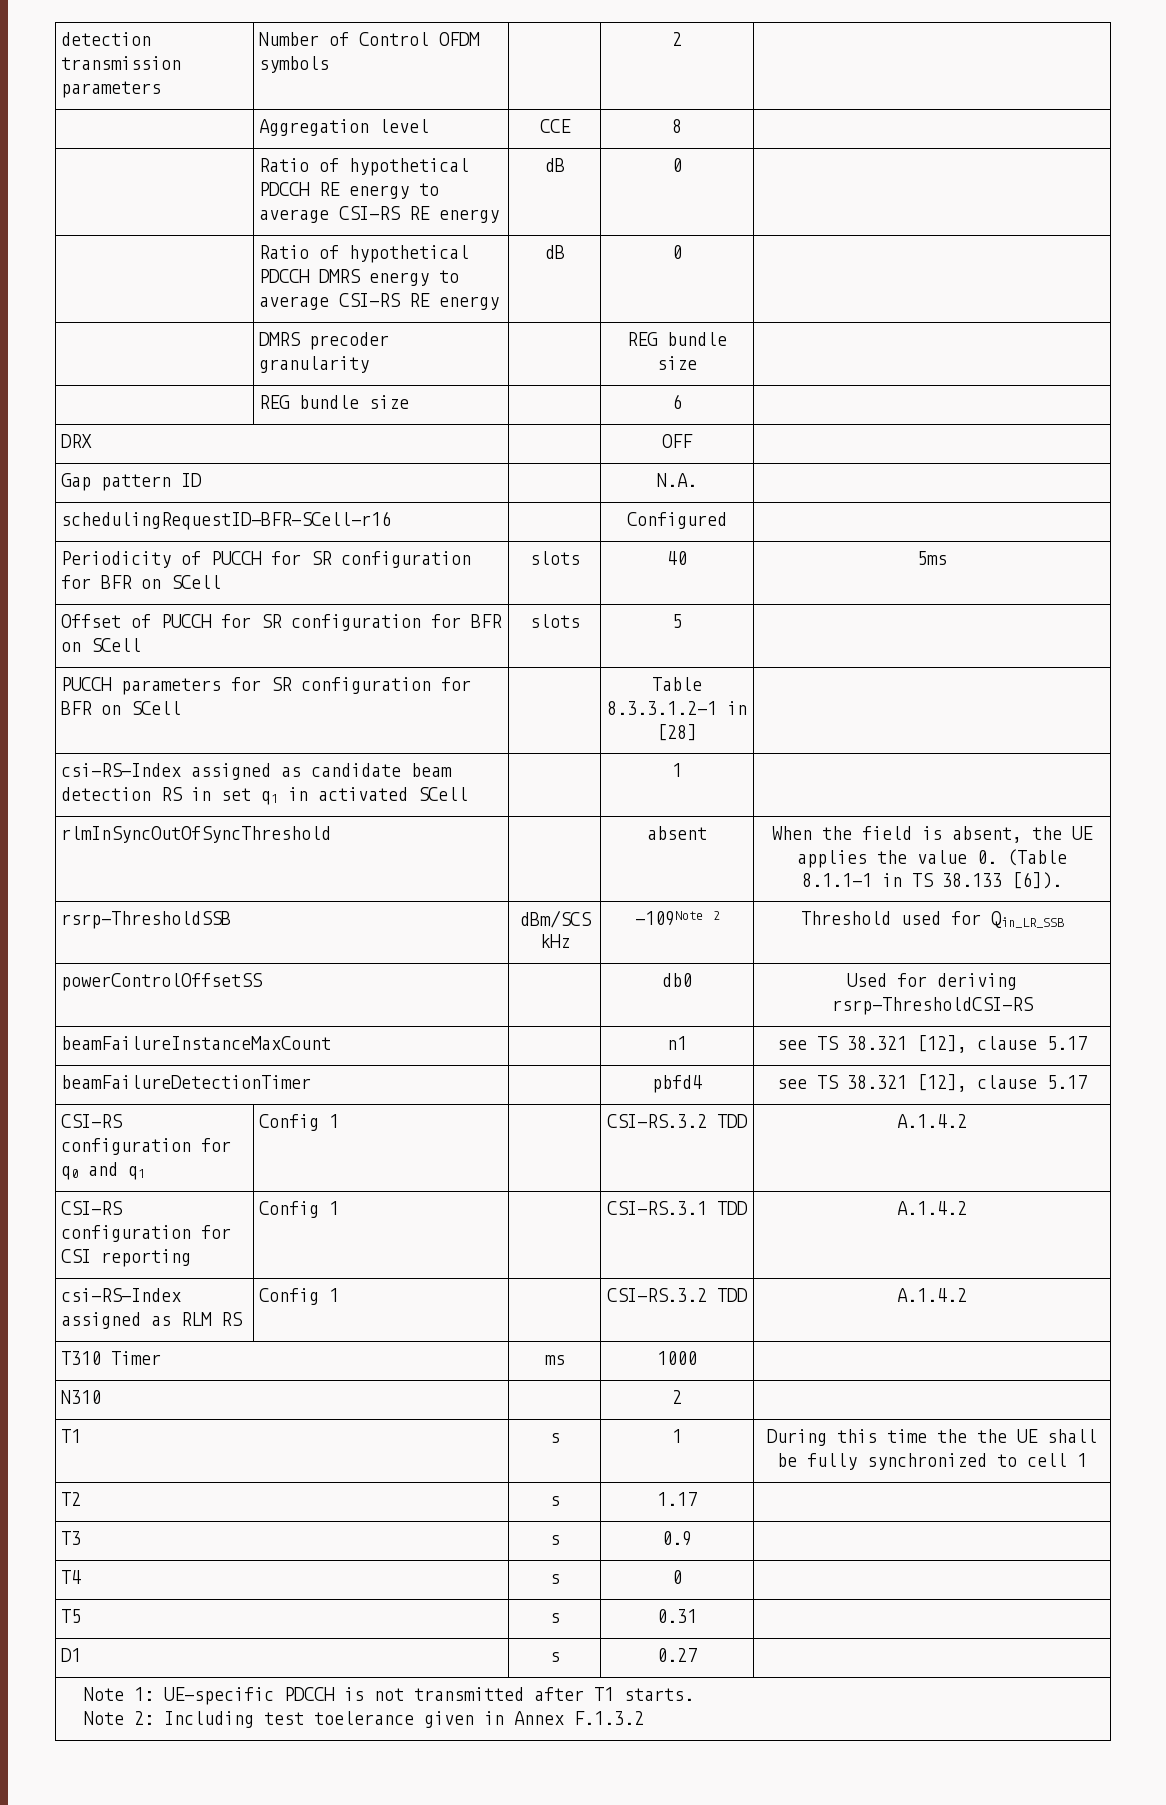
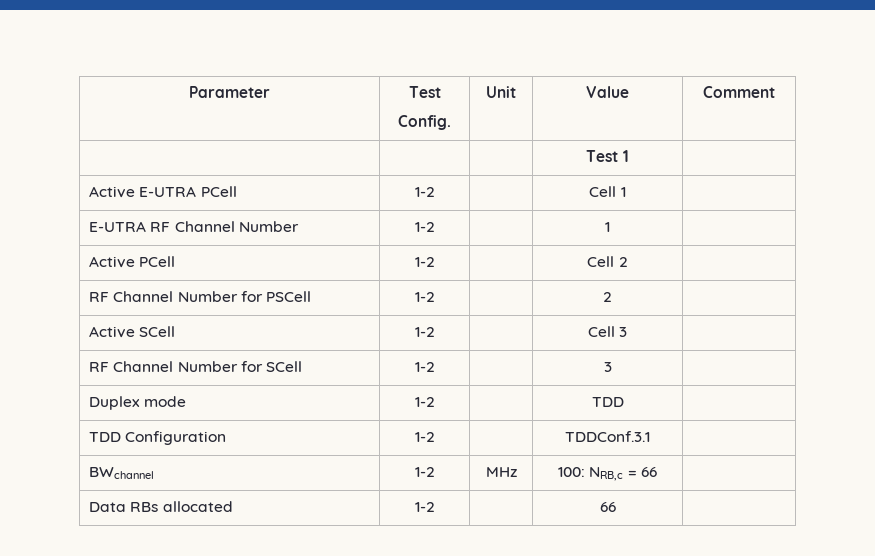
[61,32,152,46] [61,56,182,70] [61,81,162,98] [259,32,481,46] [259,56,330,73] [672,32,682,46] [259,119,430,136] [539,119,571,133] [672,119,682,133] [259,158,470,176] [259,182,440,199] [259,206,500,223] [544,158,565,172] [672,158,682,172] [259,245,470,263] [259,269,460,286] [259,293,500,310] [544,245,565,259] [672,245,682,259] [259,332,390,350] [259,356,370,373] [627,332,727,346] [657,356,697,370] [259,395,410,409] [672,394,682,409] [61,434,93,448] [662,434,693,448] [61,473,203,491] [657,473,697,487] [61,511,392,530] [627,512,727,529] [61,551,472,568] [61,575,222,589] [529,551,580,565] [667,551,687,565] [917,551,947,565] [61,614,503,631] [61,638,142,652] [529,614,580,628] [672,614,682,628] [61,677,472,695] [61,701,182,715] [652,677,702,691] [607,701,747,715] [657,724,697,741] [61,763,453,780] [61,787,469,805] [672,763,682,777] [61,826,332,843] [647,826,707,840] [772,826,1093,843] [797,849,1067,868] [802,872,1062,889] [61,911,232,929] [519,910,592,928] [539,934,570,948] [634,911,720,926] [800,911,1064,928] [61,973,264,991] [662,973,692,987] [847,973,1017,990] [832,997,1034,1015] [61,1036,332,1050] [667,1036,687,1050] [777,1035,1087,1053] [61,1075,312,1089] [652,1075,702,1093] [777,1074,1087,1092] [61,1114,124,1128] [61,1138,232,1155] [61,1162,146,1180] [259,1114,340,1131] [607,1114,748,1128] [897,1114,967,1128] [61,1201,124,1215] [61,1225,232,1242] [61,1249,192,1267] [259,1201,340,1218] [607,1201,748,1215] [897,1201,967,1215] [61,1288,182,1302] [61,1312,244,1329] [259,1288,340,1305] [607,1288,748,1302] [897,1288,967,1302] [61,1351,162,1365] [544,1355,565,1365] [657,1351,697,1365] [61,1390,102,1404] [672,1390,682,1404] [61,1429,82,1443] [549,1433,560,1443] [672,1429,682,1443] [767,1429,1097,1446] [777,1453,1087,1470] [61,1492,82,1506] [549,1496,560,1506] [657,1492,697,1506] [61,1531,82,1545] [549,1535,560,1545] [662,1531,692,1546] [61,1570,82,1584] [549,1574,560,1584] [672,1570,682,1584] [61,1609,82,1623] [549,1613,560,1623] [657,1609,697,1623] [61,1648,82,1662] [549,1652,560,1662] [657,1648,697,1662] [84,1687,695,1705] [84,1711,645,1728] detection transmission parameters | Number of Control OFDM symbols | | 2 | // | Aggregation level | CCE | 8 | // | Ratio of hypothetical PDCCH RE energy to average CSI-RS RE energy | dB | 0 | // | Ratio of hypothetical PDCCH DMRS energy to average CSI-RS RE energy | dB | 0 | // | DMRS precoder granularity | | REG bundle size | // | REG bundle size | | 6 | // DRX | | OFF | // Gap pattern ID | | N.A. | // schedulingRequestID-BFR-SCell-r16 | | Configured | // Periodicity of PUCCH for SR configuration for BFR on SCell | slots | 40 | 5ms // Offset of PUCCH for SR configuration for BFR on SCell | slots | 5 | // PUCCH parameters for SR configuration for BFR on SCell | | Table 8.3.3.1.2-1 in [28] | // csi-RS-Index assigned as candidate beam detection RS in set q1 in activated SCell | | 1 | // rlmInSyncOutOfSyncThreshold | | absent | When the field is absent, the UE applies the value 0. (Table 8.1.1-1 in TS 38.133 [6]). // rsrp-ThresholdSSB | dBm/SCS kHz | -109Note 2 | Threshold used for Qin_LR_SSB // powerControlOffsetSS | | db0 | Used for deriving rsrp-ThresholdCSI-RS // beamFailureInstanceMaxCount | | n1 | see TS 38.321 [12], clause 5.17 // beamFailureDetectionTimer | | pbfd4 | see TS 38.321 [12], clause 5.17 // CSI-RS configuration for q0 and q1 | Config 1 | | CSI-RS.3.2 TDD | A.1.4.2 // CSI-RS configuration for CSI reporting | Config 1 | | CSI-RS.3.1 TDD | A.1.4.2 // csi-RS-Index assigned as RLM RS | Config 1 | | CSI-RS.3.2 TDD | A.1.4.2 // T310 Timer | ms | 1000 | // N310 | | 2 | // T1 | s | 1 | During this time the the UE shall be fully synchronized to cell 1 // T2 | s | 1.17 | // T3 | s | 0.9 | // T4 | s | 0 | // T5 | s | 0.31 | // D1 | s | 0.27 | // Note 1: UE-specific PDCCH is not transmitted after T1 starts. // Note 2: Including test toelerance given in Annex F.1.3.2 -> [189,86,270,98] [408,86,441,98] [398,115,451,130] [486,86,516,98] [586,86,629,98] [703,86,775,98] [586,150,629,162] [89,186,237,198] [414,187,435,197] [589,186,626,197] [89,221,299,232] [414,222,435,232] [605,222,610,232] [89,256,176,268] [414,257,435,267] [587,256,628,267] [89,291,311,302] [414,292,435,302] [603,292,612,302] [89,326,176,338] [414,327,435,337] [587,326,628,337] [89,361,302,372] [414,362,435,372] [603,362,612,372] [89,396,187,410] [414,397,435,407] [591,397,624,407] [89,431,227,445] [414,432,435,442] [565,431,650,442] [89,467,155,479] [414,467,435,477] [485,467,517,477] [558,467,657,481] [89,501,233,512] [414,502,435,512] [599,502,616,512] Parameter | Test // Config. | Unit | Value | Comment // | | | Test 1 | // Active E-UTRA PCell | 1-2 | | Cell 1 | // E-UTRA RF Channel Number | 1-2 | | 1 | // Active PCell | 1-2 | | Cell 2 | // RF Channel Number for PSCell | 1-2 | | 2 | // Active SCell | 1-2 | | Cell 3 | // RF Channel Number for SCell | 1-2 | | 3 | // Duplex mode | 1-2 | | TDD | // TDD Configuration | 1-2 | | TDDConf.3.1 | // BWchannel | 1-2 | MHz | 100: NRB,c = 66 | // Data RBs allocated | 1-2 | | 66 |

